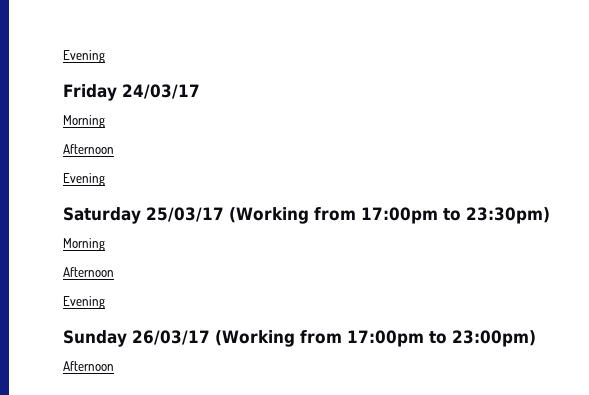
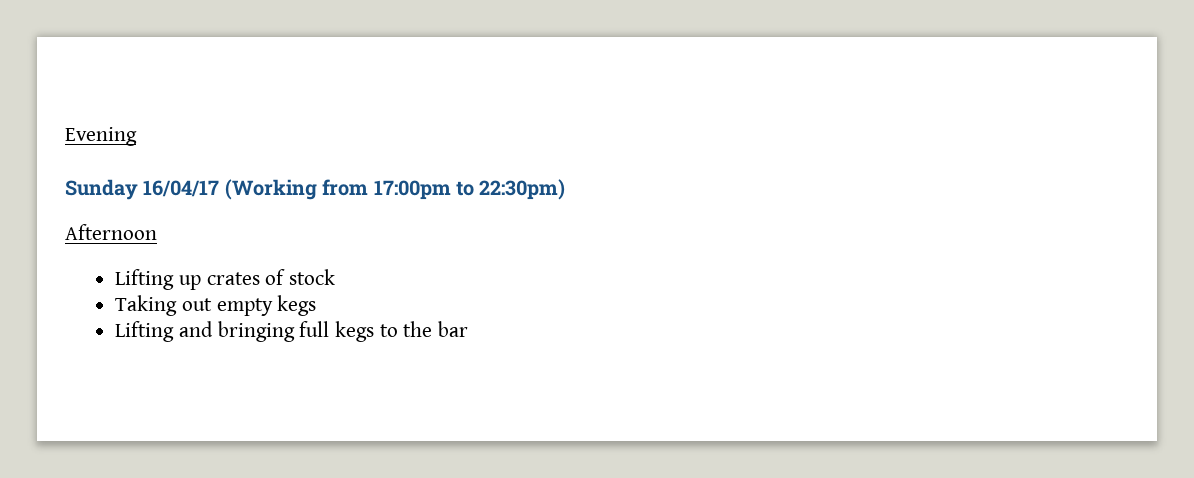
[63,50,105,63] [63,84,200,101] [63,115,105,128] [63,144,114,154] [63,173,105,186] [63,207,550,224] [63,238,105,251] [63,267,114,277] [63,296,105,309] [63,330,536,347] [63,361,114,371] Evening // Friday 24/03/17 // Morning // Afternoon // Evening // Saturday 25/03/17 (Working from 17:00pm to 23:30pm) // Morning // Afternoon // Evening // Sunday 26/03/17 (Working from 17:00pm to 23:00pm) // Afternoon -> [65,127,137,146] [65,179,566,200] [65,224,157,240] [115,269,336,290] [115,295,317,316] [115,321,469,342] Evening // Sunday 16/04/17 (Working from 17:00pm to 22:30pm) // Afternoon // Lifting up crates of stock // Taking out empty kegs // Lifting and bringing full kegs to the bar

